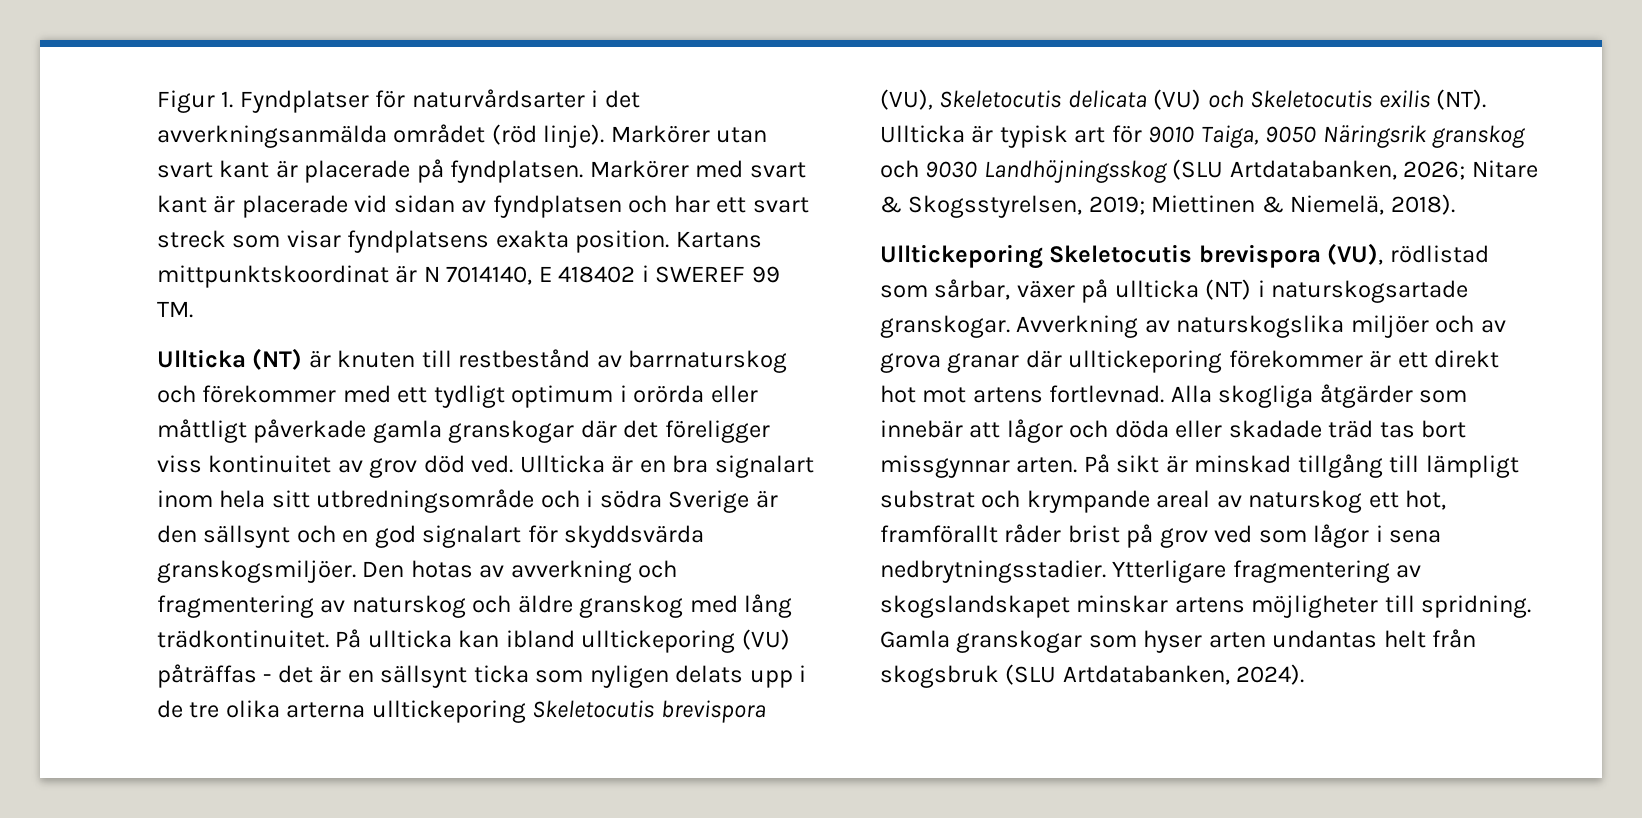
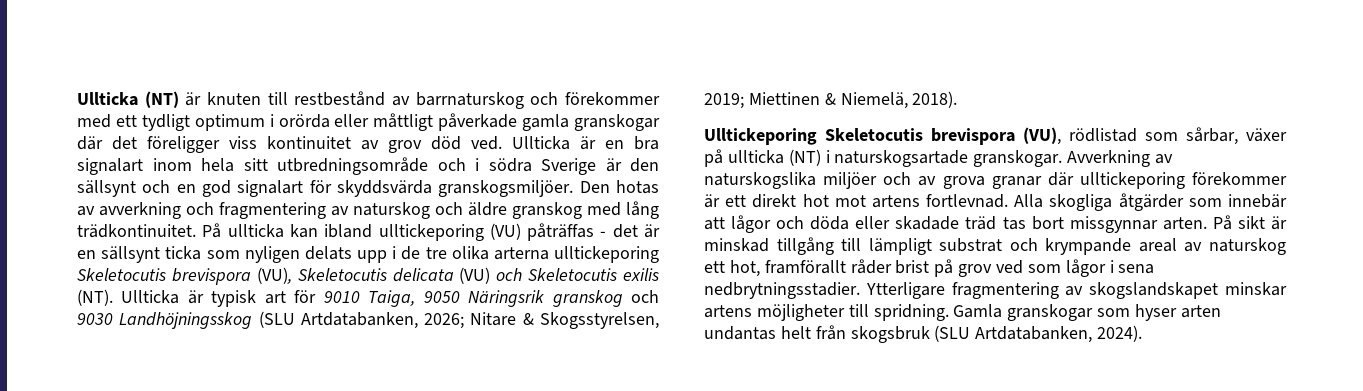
[157,89,640,113] [157,124,768,148] [157,159,806,183] [157,195,809,218] [157,230,762,253] [157,265,780,288] [157,301,193,318] Figur 1. Fyndplatser för naturvårdsarter i det avverkningsanmälda området (röd linje). Markörer utan svart kant är placerade på fyndplatsen. Markörer med svart kant är placerade vid sidan av fyndplatsen och har ett svart streck som visar fyndplatsens exakta position. Kartans mittpunktskoordinat är N 7014140, E 418402 i SWEREF 99 TM. // -> (77, 99) none

